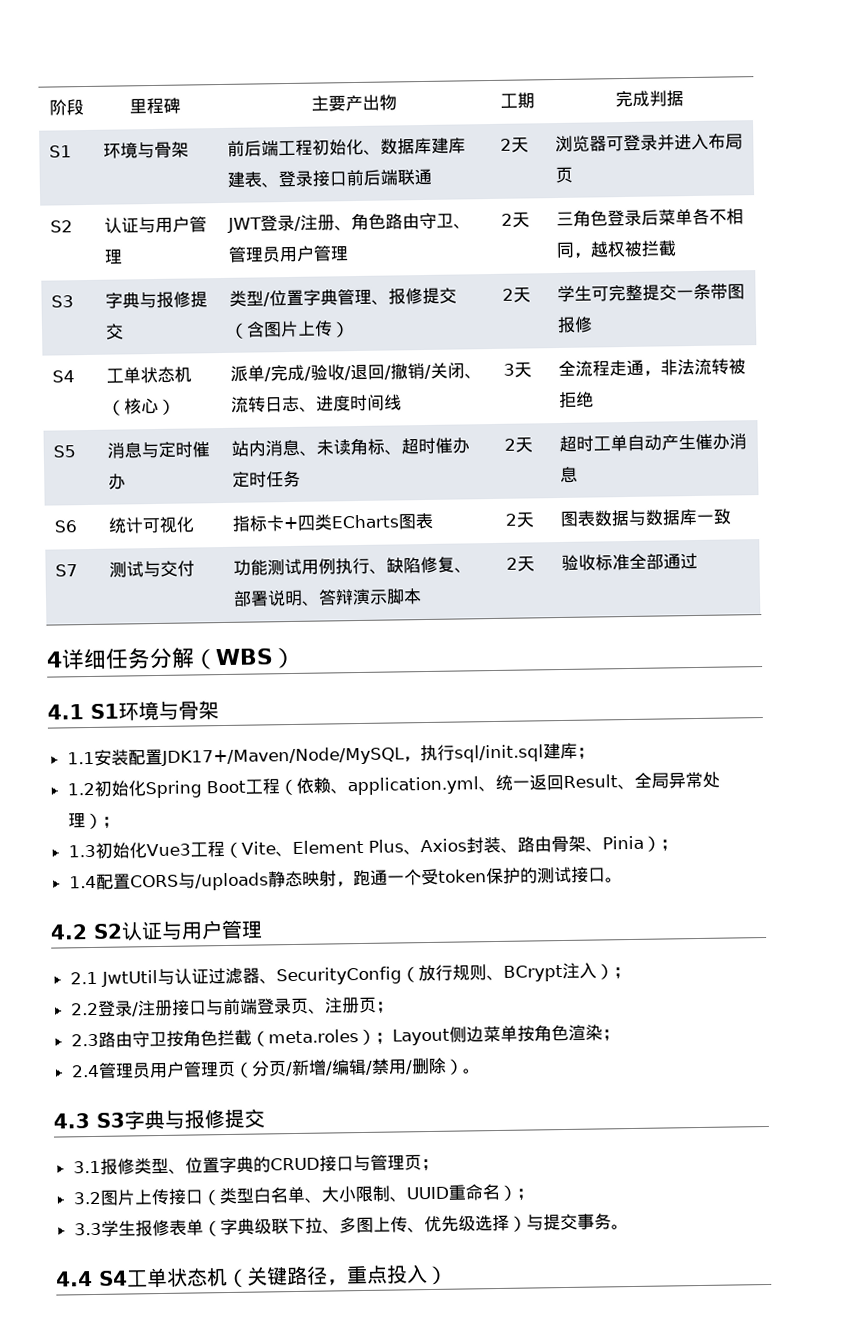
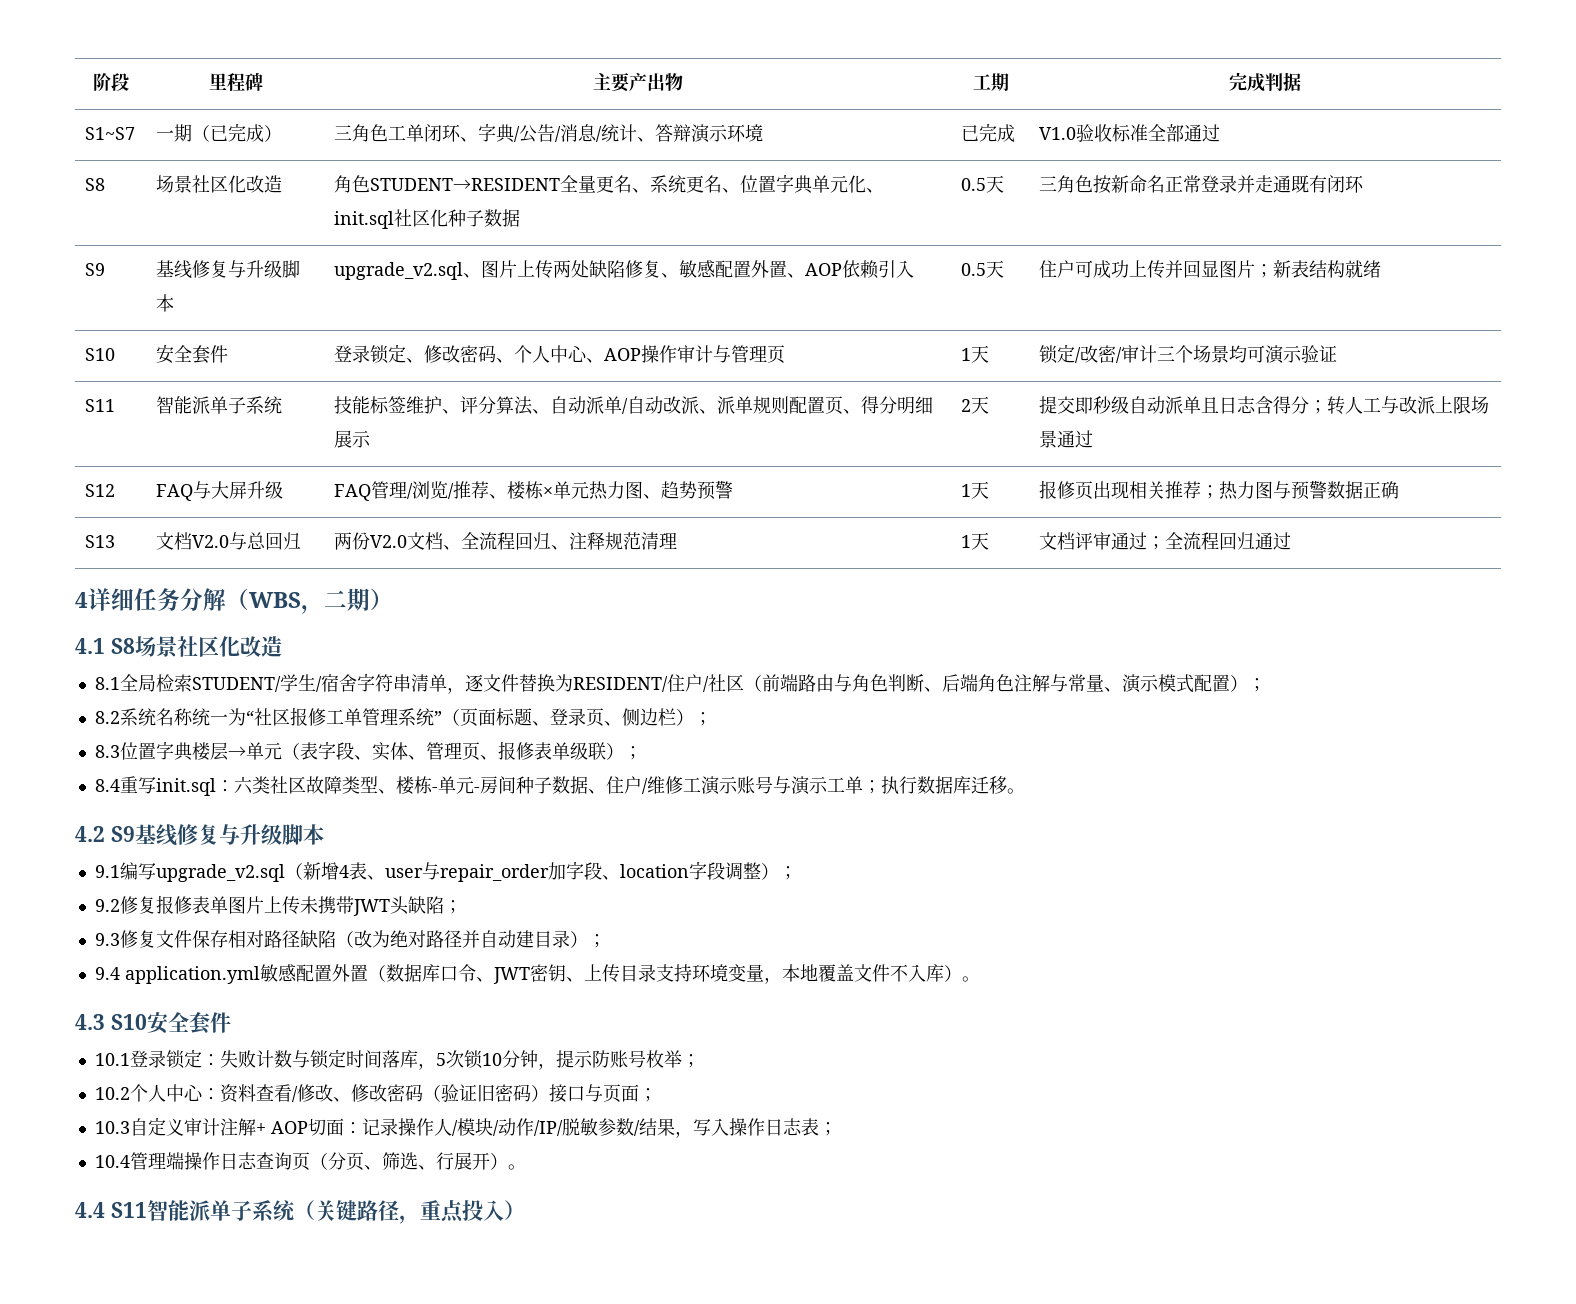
[48,145,72,158] [102,141,189,159] [226,137,466,157] [226,168,432,188] [499,137,529,153] [554,133,743,153] [554,166,573,184] [49,220,73,233] [103,216,207,234] [103,248,123,264] [226,212,471,233] [227,245,349,263] [500,212,530,228] [555,208,744,227] [555,240,676,259] [50,295,74,308] [104,291,208,309] [104,323,124,340] [228,287,457,307] [228,320,350,339] [501,287,531,303] [556,283,745,303] [556,316,593,334] [51,370,75,383] [105,366,192,384] [106,397,176,416] [229,362,482,382] [230,394,402,413] [502,362,532,378] [557,358,746,377] [557,391,594,409] [52,445,76,458] [106,441,210,459] [107,473,126,490] [230,437,470,457] [231,470,301,488] [503,437,533,453] [558,433,747,453] [559,466,578,484] [53,520,78,533] [107,516,195,534] [231,512,434,532] [504,512,535,528] [559,508,731,528] [54,564,78,577] [108,560,195,578] [232,556,472,576] [232,588,422,607] [505,556,535,572] [560,553,664,571] S1 | 环境与骨架 | 前后端工程初始化、数据库建库建表、登录接口前后端联通 | 2天 | 浏览器可登录并进入布局页 // S2 | 认证与用户管理 | JWT登录/注册、角色路由守卫、管理员用户管理 | 2天 | 三角色登录后菜单各不相同，越权被拦截 // S3 | 字典与报修提交 | 类型/位置字典管理、报修提交（含图片上传） | 2天 | 学生可完整提交一条带图报修 // S4 | 工单状态机（核心） | 派单/完成/验收/退回/撤销/关闭、流转日志、进度时间线 | 3天 | 全流程走通，非法流转被拒绝 // S5 | 消息与定时催办 | 站内消息、未读角标、超时催办定时任务 | 2天 | 超时工单自动产生催办消息 // S6 | 统计可视化 | 指标卡+四类ECharts图表 | 2天 | 图表数据与数据库一致 // S7 | 测试与交付 | 功能测试用例执行、缺陷修复、部署说明、答辩演示脚本 | 2天 | 验收标准全部 -> [85,127,136,140] [156,123,283,142] [334,123,764,143] [961,123,1016,142] [1039,124,1221,142] [85,178,106,191] [156,175,283,193] [334,174,885,194] [334,209,521,229] [961,175,1005,193] [1039,175,1365,194] [85,263,106,276] [156,260,301,279] [156,294,175,312] [334,260,915,280] [961,260,1005,278] [1039,260,1382,279] [85,348,116,361] [156,344,229,364] [334,344,786,364] [961,345,990,363] [1039,344,1338,364] [85,399,116,412] [156,396,283,414] [334,396,934,415] [334,430,372,448] [961,396,990,414] [1039,396,1490,415] [1039,430,1094,448] [85,484,116,497] [156,481,284,501] [334,480,734,501] [961,481,990,499] [1039,480,1400,500] [85,535,116,548] [156,532,302,550] [334,532,678,550] [961,532,990,550] [1039,532,1256,550] S1~S7 | 一期（已完成） | 三角色工单闭环、字典/公告/消息/统计、答辩演示环境 | 已完成 | V1.0验收标准全部通过 // S8 | 场景社区化改造 | 角色STUDENT→RESIDENT全量更名、系统更名、位置字典单元化、init.sql社区化种子数据 | 0.5天 | 三角色按新命名正常登录并走通既有闭环 // S9 | 基线修复与升级脚本 | upgrade_v2.sql、图片上传两处缺陷修复、敏感配置外置、AOP依赖引入 | 0.5天 | 住户可成功上传并回显图片；新表结构就绪 // S10 | 安全套件 | 登录锁定、修改密码、个人中心、AOP操作审计与管理页 | 1天 | 锁定/改密/审计三个场景均可演示验证 // S11 | 智能派单子系统 | 技能标签维护、评分算法、自动派单/自动改派、派单规则配置页、得分明细展示 | 2天 | 提交即秒级自动派单且日志含得分；转人工与改派上限场景通过 // S12 | FAQ与大屏升级 | FAQ管理/浏览/推荐、楼栋×单元热力图、趋势预警 | 1天 | 报修页出现相关推荐；热力图与预警数据正确 // S13 | 文档V2.0与总回归 | 两份V2.0文档、全流程回归、注释规范清理 | 1天 | 文档评审通过；全流程回归
(274, 657) none -> [301,588,370,614] ，二期
[90,700,219,721] [66,742,595,767] [66,771,720,799] [67,812,120,830] [67,835,678,859] [68,866,623,891] [50,919,263,941] [69,962,631,987] [70,996,394,1017] [70,1024,620,1048] [70,1057,481,1079] [53,1108,265,1130] [72,1154,439,1175] [72,1183,534,1206] [73,1213,629,1237] [55,1267,228,1288] S1环境与骨架 // 1.1安装配置JDK17+/Maven/Node/MySQL，执行sql/init.sql建库； // 1.2初始化Spring Boot工程（依赖、application.yml、统一返回Result、全局异常处理）； // 1.3初始化Vue3工程（Vite、Element Plus、Axios封装、路由骨架、Pinia）； // 1.4配置CORS与/uploads静态映射，跑通一个受token保护的测试接口。 // 4.2 S2认证与用户管理 // 2.1 JwtUtil与认证过滤器、SecurityConfig（放行规则、BCrypt注入）； // 2.2登录/注册接口与前端登录页、注册页； // 2.3路由守卫按角色拦截（meta.roles）；Layout侧边菜单按角色渲染； // 2.4管理员用户管理页（分页/新增/编辑/禁用/删除）。 // 4.3 S3字典与报修提交 // 3.1报修类型、位置字典的CRUD接口与管理页； // 3.2图片上传接口（类型白名单、大小限制、UUID重命名）； // 3.3学生报修表单（字典级联下拉、多图上传、优先级选择）与提交事务。 // 4.4 S4工单状态机 -> [110,636,282,658] [94,673,1266,694] [94,707,712,727] [94,741,642,761] [94,776,1025,796] [75,824,324,846] [94,861,797,882] [94,895,462,916] [94,930,606,948] [94,964,980,984] [75,1012,231,1034] [94,1049,700,1070] [94,1084,657,1103] [94,1117,837,1138] [94,1152,526,1171] [75,1200,295,1222] S8场景社区化改造 // 8.1全局检索STUDENT/学生/宿舍字符串清单，逐文件替换为RESIDENT/住户/社区（前端路由与角色判断、后端角色注解与常量、演示模式配置）； // 8.2系统名称统一为“社区报修工单管理系统”（页面标题、登录页、侧边栏）； // 8.3位置字典楼层→单元（表字段、实体、管理页、报修表单级联）； // 8.4重写init.sql：六类社区故障类型、楼栋-单元-房间种子数据、住户/维修工演示账号与演示工单；执行数据库迁移。 // 4.2 S9基线修复与升级脚本 // 9.1编写upgrade_v2.sql（新增4表、user与repair_order加字段、location字段调整）； // 9.2修复报修表单图片上传未携带JWT头缺陷； // 9.3修复文件保存相对路径缺陷（改为绝对路径并自动建目录）； // 9.4 application.yml敏感配置外置（数据库口令、JWT密钥、上传目录支持环境变量，本地覆盖文件不入库）。 // 4.3 S10安全套件 // 10.1登录锁定：失败计数与锁定时间落库，5次锁10分钟，提示防账号枚举； // 10.2个人中心：资料查看/修改、修改密码（验证旧密码）接口与页面； // 10.3自定义审计注解+ AOP切面：记录操作人/模块/动作/IP/脱敏参数/结果，写入操作日志表； // 10.4管理端操作日志查询页（分页、筛选、行展开）。 // 4.4 S11智能派单子系统

